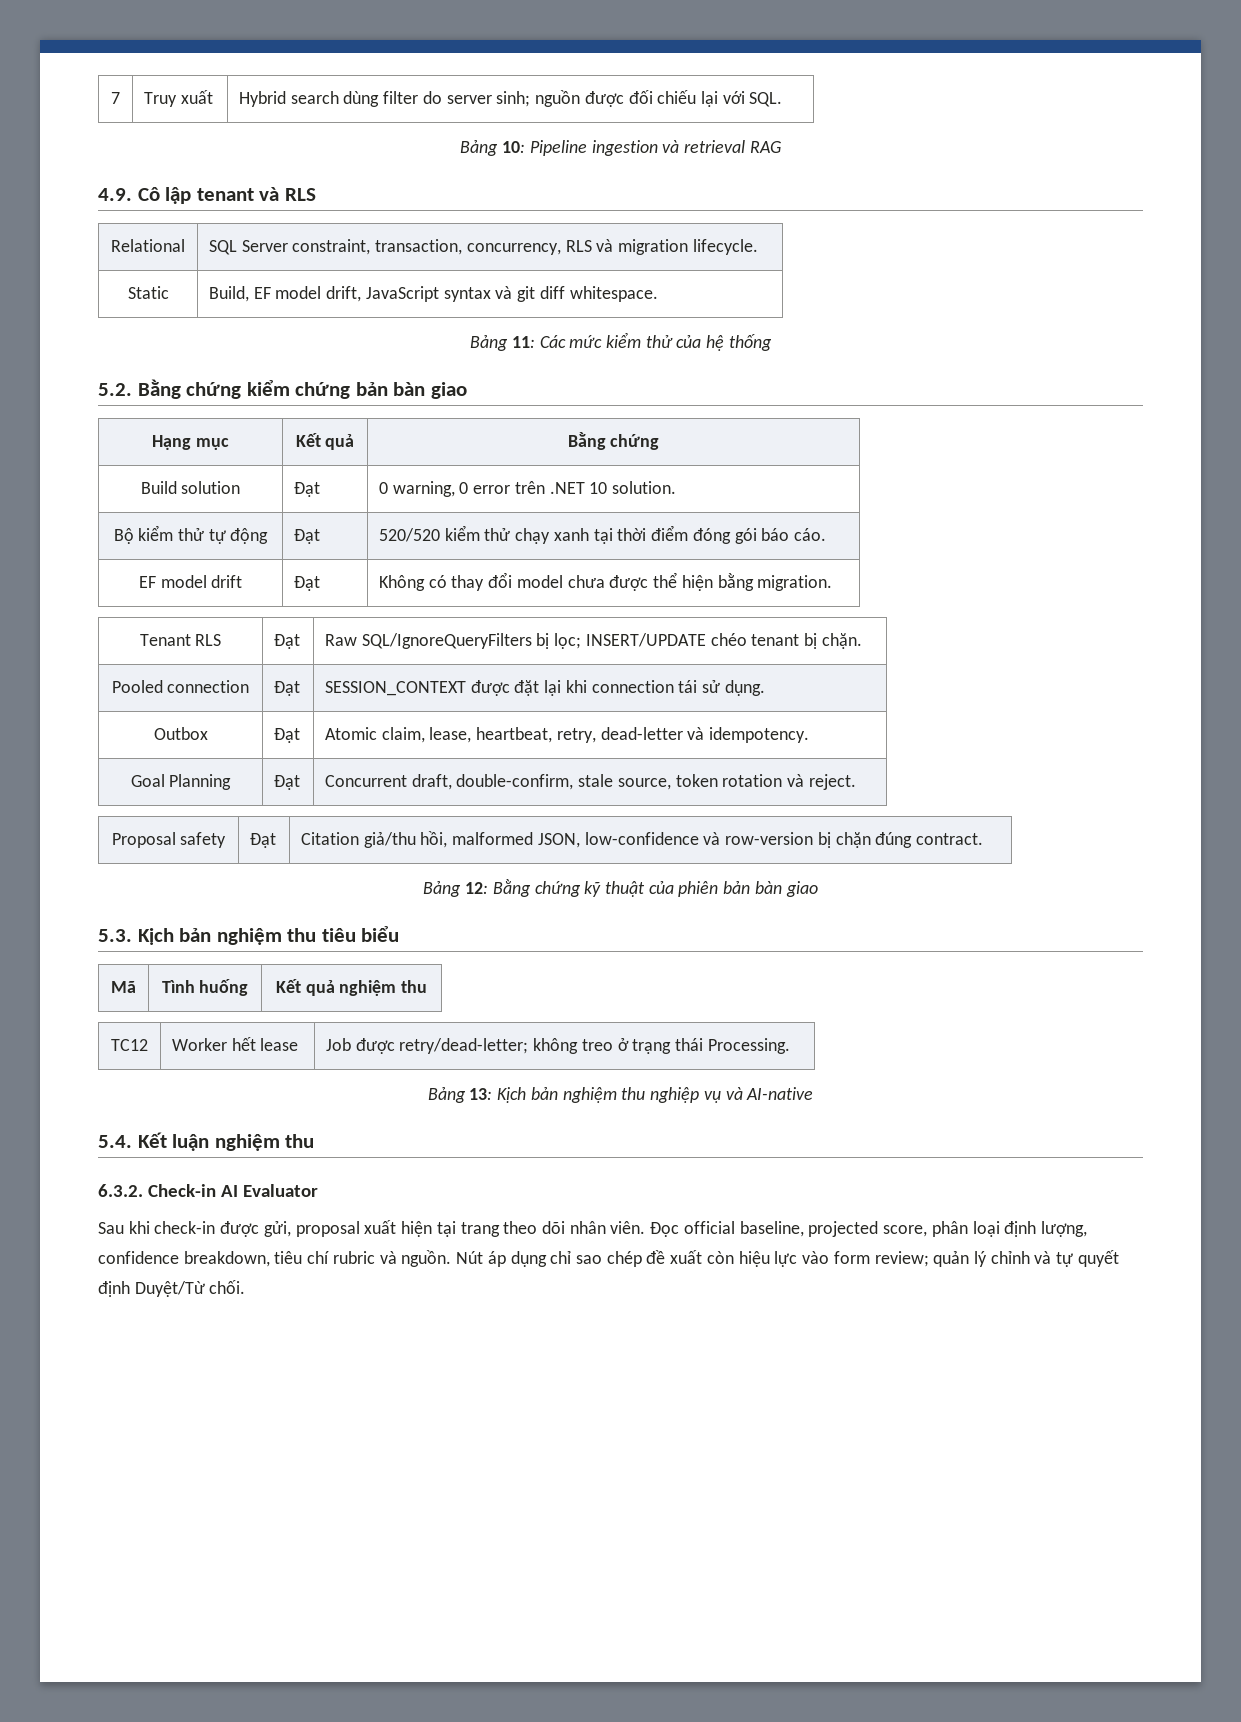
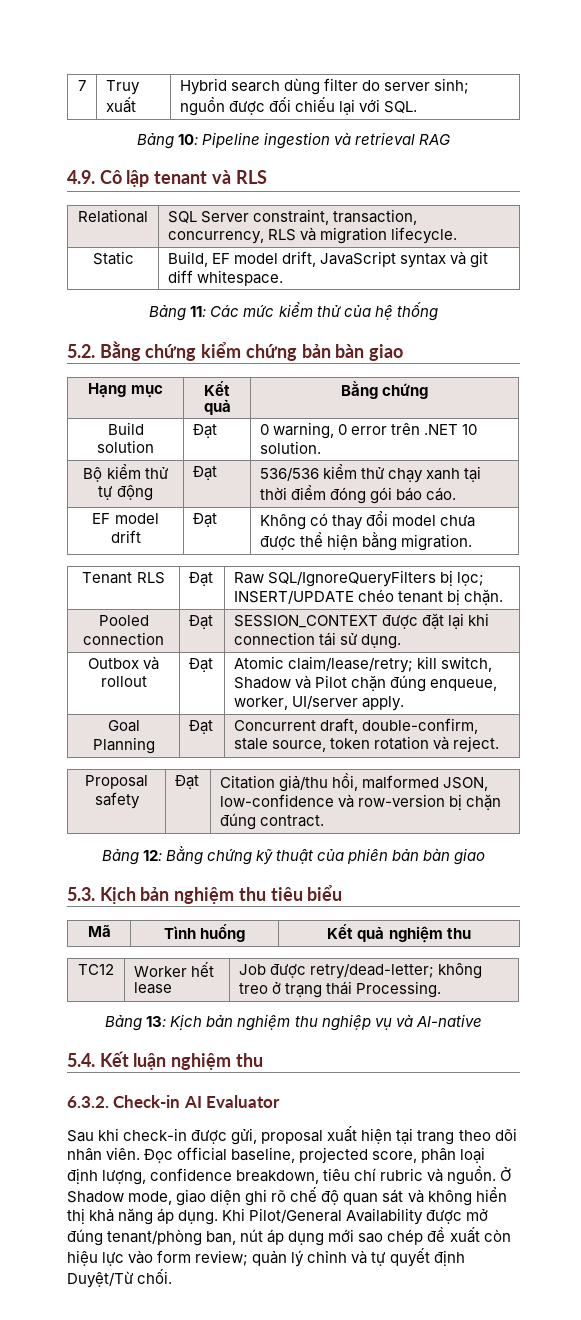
[379,528,441,542] 520/520 -> [260,467,320,481] 536/536
(208, 733) none -> [143,656,160,670] [100,676,147,687] và rollout
[381,727,810,743] claim, lease, heartbeat, retry, dead-letter và idempotency. -> [288,656,493,673] [234,675,498,692] [234,695,405,711] claim/lease/retry; kill switch, Shadow và Pilot chặn đúng enqueue, worker, UI/server apply.
[456,1251,484,1264] Nút -> [500,1167,512,1181] [67,1187,507,1206] [67,1208,489,1225] [67,1229,264,1246] Ở Shadow mode, giao diện ghi rõ chế độ quan sát và không hiển thị khả năng áp dụng. Khi Pilot/General Availability được mở đúng tenant/phòng ban, nút
[550,1251,572,1264] chỉ -> [328,1229,355,1242] mới

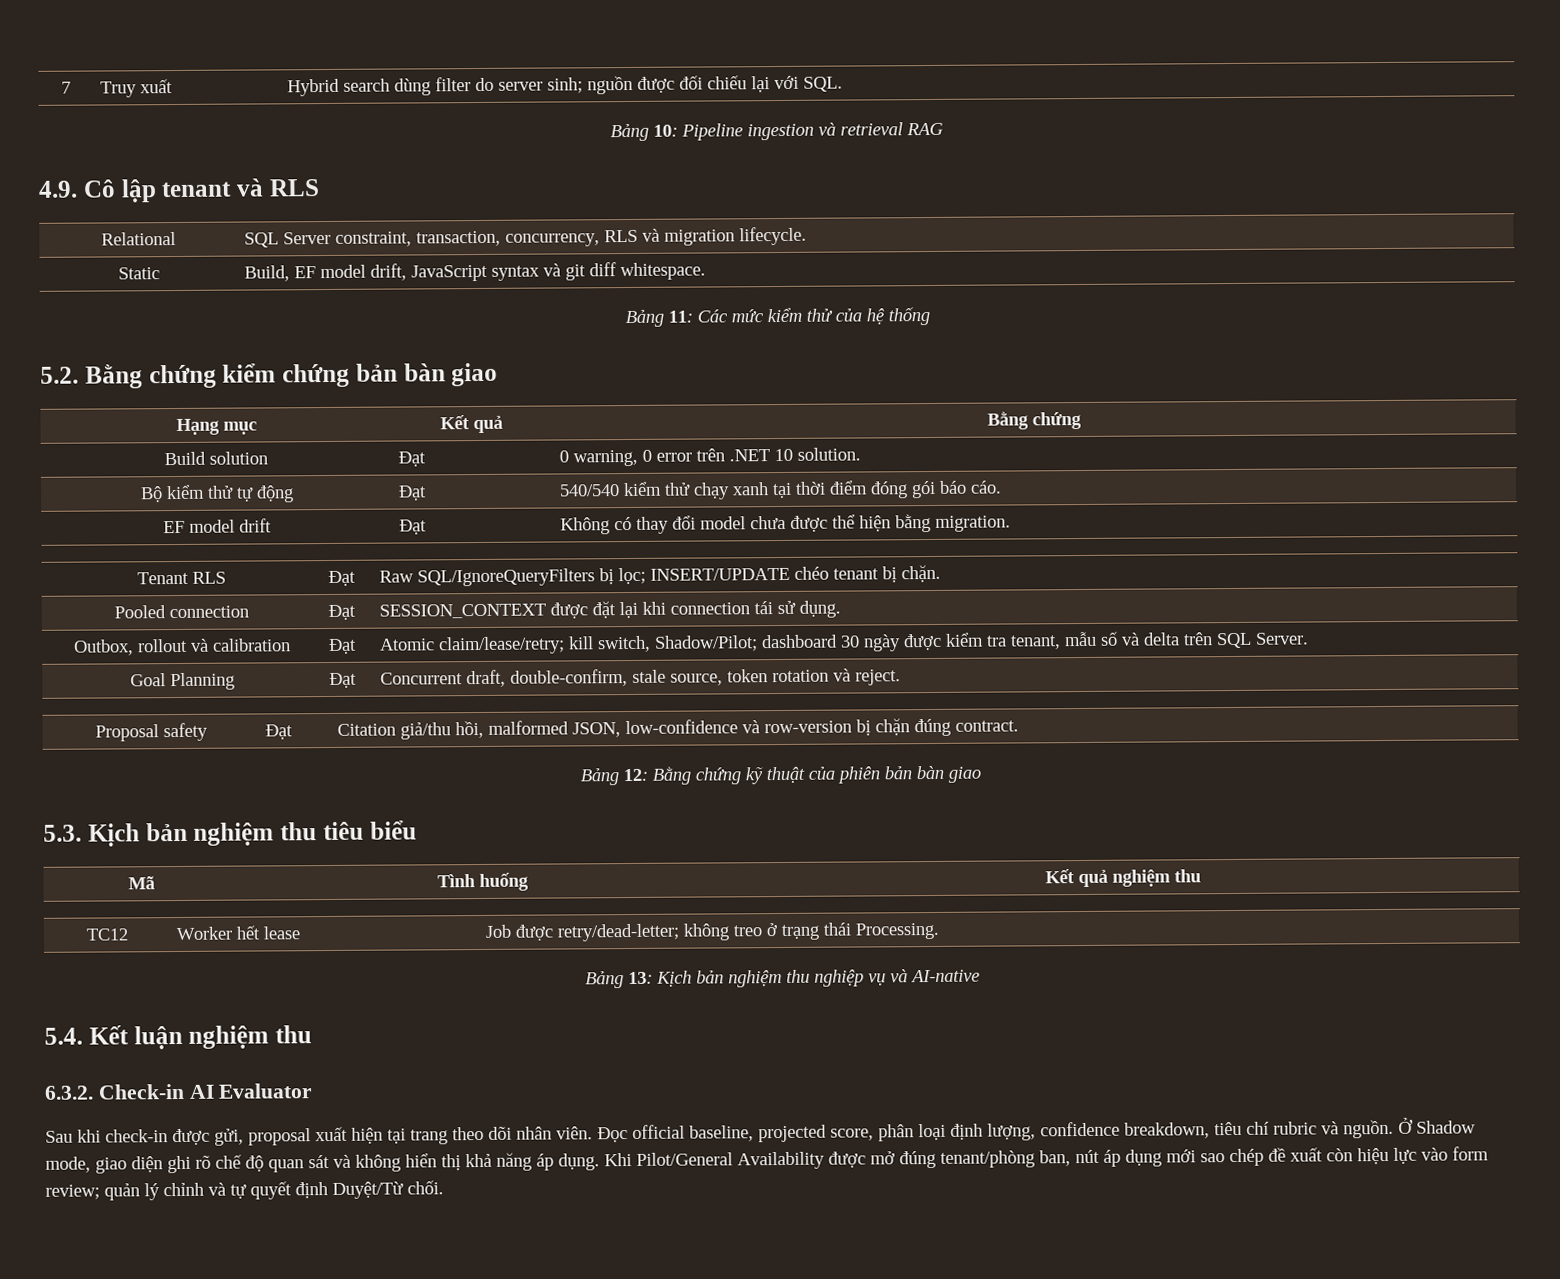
[260,467,320,481] 536/536 -> [559,484,621,497] 540/540
[87,656,160,670] [100,676,147,687] Outbox và rollout -> [72,638,291,656] Outbox, rollout và calibration
[234,675,498,692] [234,695,405,711] Shadow và Pilot chặn đúng enqueue, worker, UI/server apply. -> [654,631,1310,652] Shadow/Pilot; dashboard 30 ngày được kiểm tra tenant, mẫu số và delta trên SQL Server.

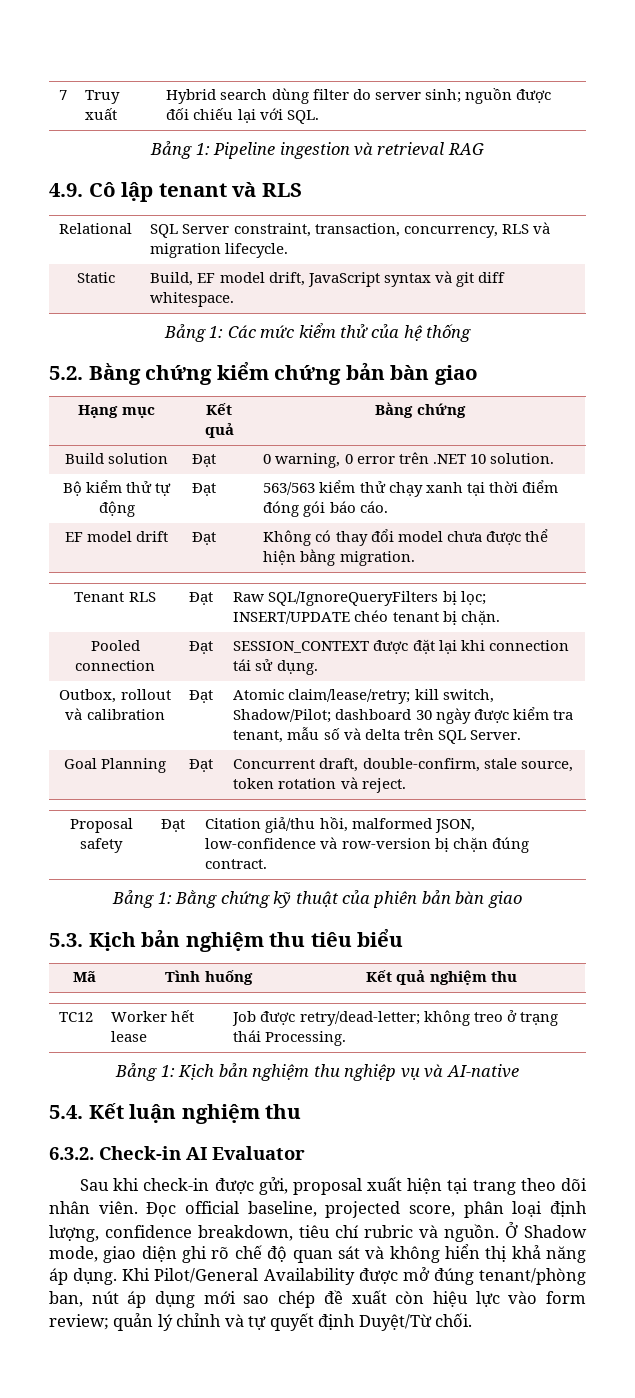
[653,124,678,137] 10: -> [195,143,210,155] 1:
[668,310,693,323] 11: -> [209,326,224,338] 1:
[559,484,621,497] 540/540 -> [263,482,316,495] 563/563
[623,768,648,782] 12: -> [157,892,172,904] 1:
[628,971,653,985] 13: -> [160,1065,175,1077] 1:

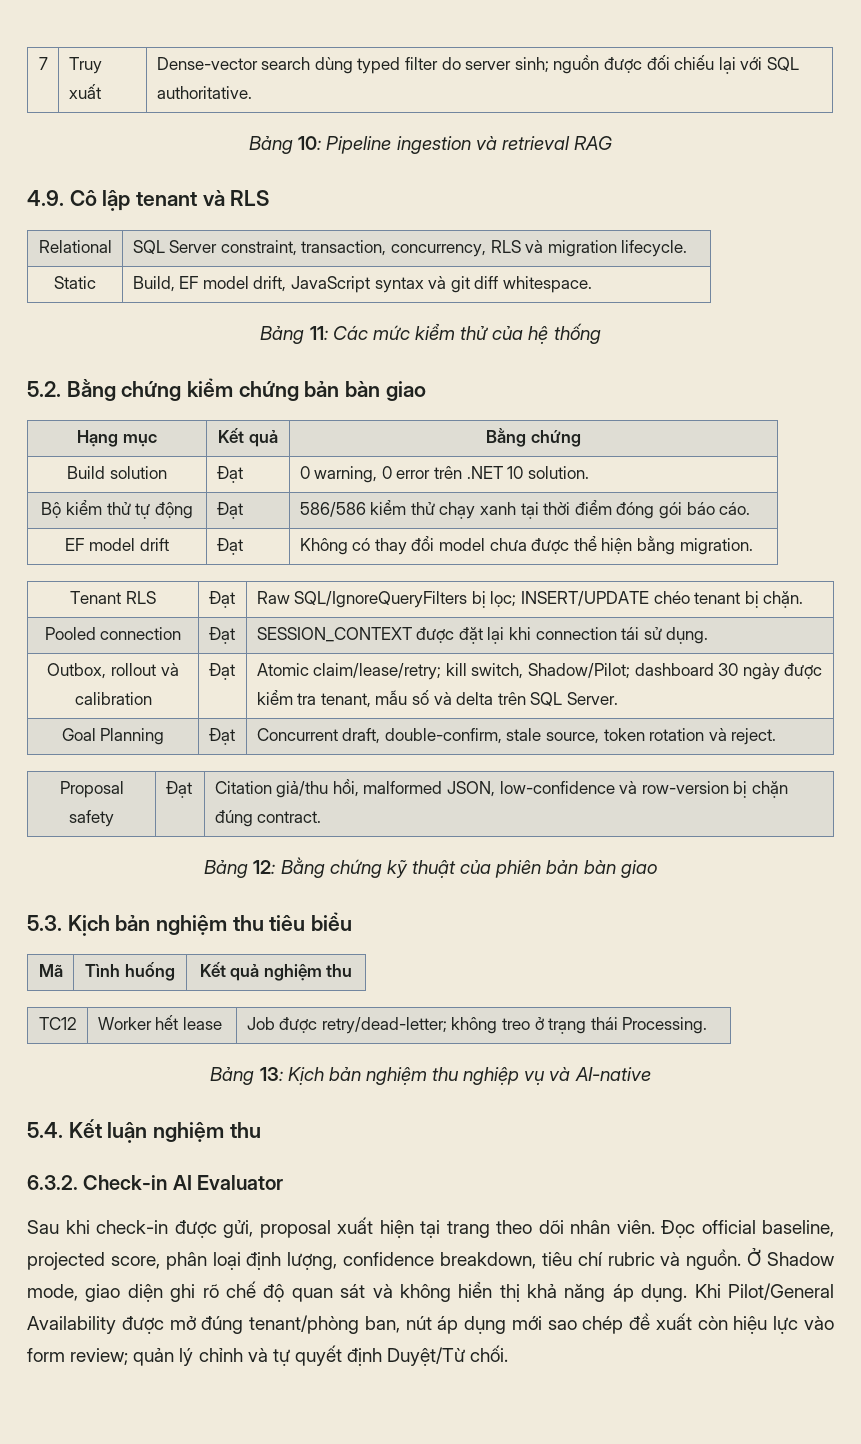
[166,89,217,104] Hybrid -> [156,57,258,70] Dense-vector
(309, 96) none -> [357,57,401,74] typed
[286,110,319,124] [150,141,210,159] SQL. // Bảng 1: -> [766,57,799,71] [156,86,252,99] [249,136,322,154] SQL authoritative. // Bảng 10:
[209,326,224,338] 1: -> [309,326,328,340] 11:
[263,482,316,495] 563/563 -> [299,502,366,517] 586/586
[157,892,172,904] 1: -> [253,860,276,874] 12:
[160,1065,175,1077] 1: -> [259,1067,283,1081] 13:

